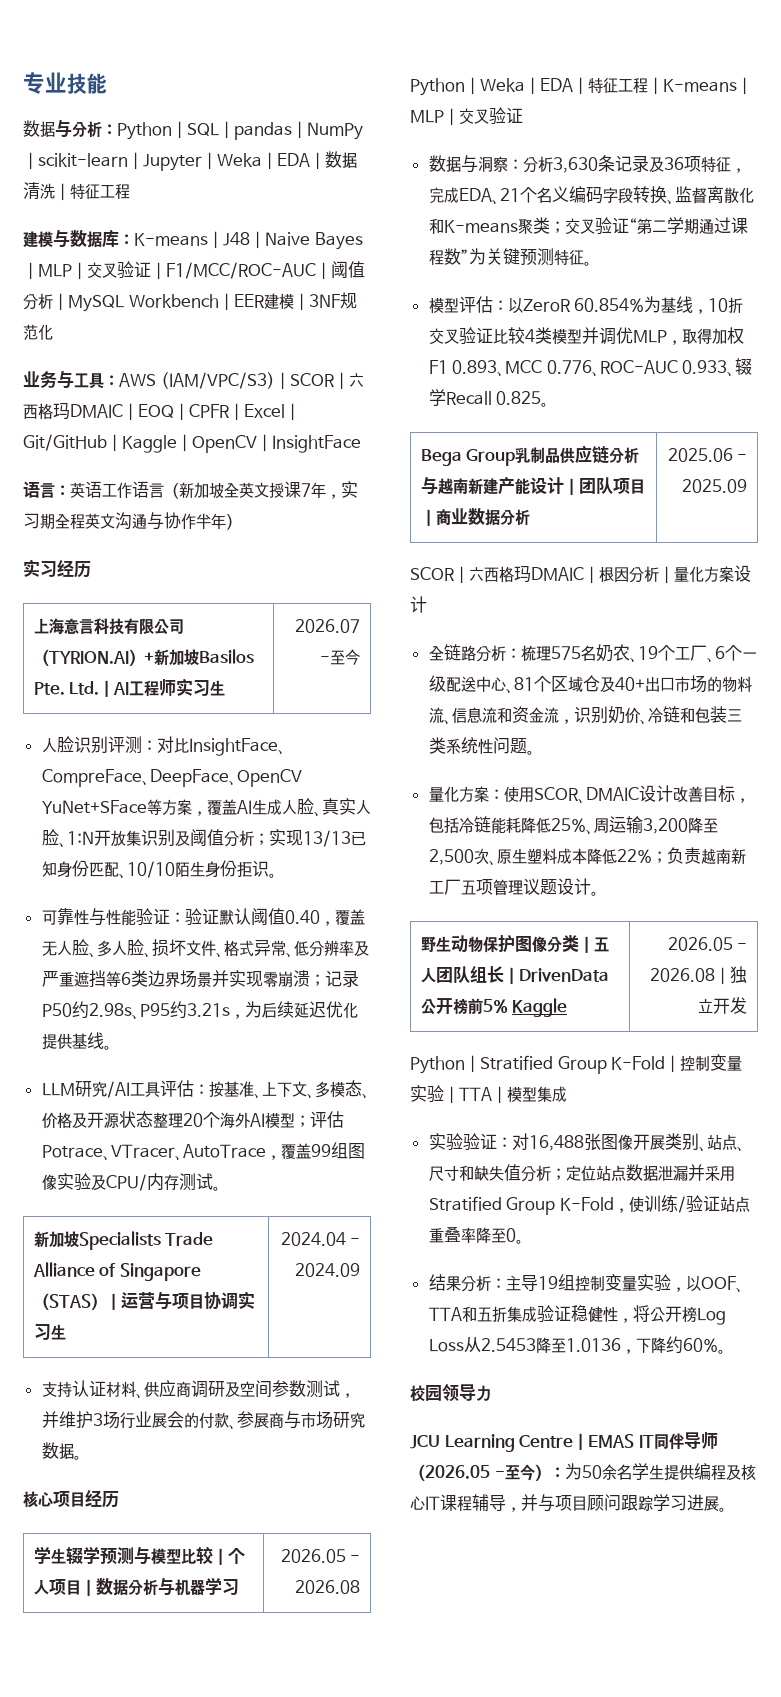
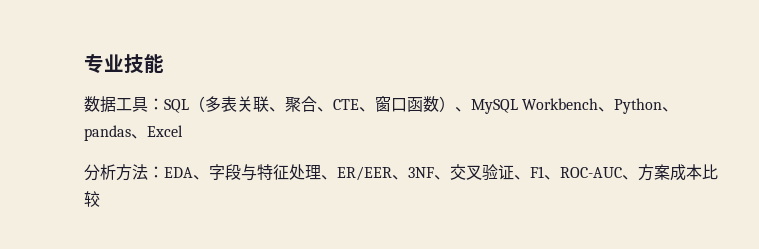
[55,119,363,140] [23,151,357,171] [23,182,130,201] [23,229,363,250] [23,261,365,280] [23,292,357,312] [23,324,53,340] [23,370,364,390] [23,402,300,421] [23,434,361,453] [23,481,358,499] [23,512,241,530] [23,559,91,578] [33,618,184,635] [33,649,254,666] [33,678,226,697] [295,619,361,633] [320,649,361,665] [41,736,286,756] [41,769,302,787] [41,798,371,817] [41,829,366,848] [41,860,277,879] [41,908,365,926] [41,939,369,958] [41,970,359,988] [41,1001,358,1020] [41,1032,112,1050] [41,1080,370,1099] [41,1111,344,1129] [41,1142,365,1161] [41,1173,221,1191] [33,1231,214,1250] [32,1262,201,1281] [33,1291,255,1310] [33,1324,66,1340] [280,1232,361,1246] [295,1263,361,1277] [41,1380,355,1399] [41,1411,365,1430] [41,1442,82,1460] [23,1490,119,1508] [33,1546,245,1565] [33,1577,239,1596] [280,1549,361,1563] [295,1580,361,1594] [410,77,752,96] [410,107,523,126] [428,155,746,173] [428,186,754,205] [428,217,748,235] [428,248,592,266] [428,296,744,314] [428,327,744,345] [428,358,753,377] [428,389,550,407] [420,445,640,466] [420,476,645,495] [420,508,530,526] [667,448,748,462] [682,479,748,493] [410,565,751,584] [410,596,427,613] [428,644,757,663] [428,675,752,694] [428,706,742,725] [428,737,535,755] [428,785,750,804] [428,816,718,835] [428,847,746,866] [428,878,599,896] [420,935,609,953] [420,966,609,984] [420,998,568,1017] [667,937,748,951] [650,966,748,985] [698,997,748,1014] [410,1054,743,1074] [410,1085,567,1104] [428,1133,745,1152] [428,1164,735,1182] [428,1195,750,1215] [428,1226,524,1244] [428,1274,744,1293] [428,1305,726,1325] [428,1336,726,1354] [410,1384,491,1402] [410,1432,718,1452] [410,1463,756,1481] [410,1494,727,1512] 与分析：Python｜SQL｜pandas｜NumPy｜scikit-learn｜Jupyter｜Weka｜EDA｜数据清洗｜特征工程 // 建模与数据库：K-means｜J48｜Naive Bayes｜MLP｜交叉验证｜F1/MCC/ROC-AUC｜阈值分析｜MySQL Workbench｜EER建模｜3NF规范化 // 业务与工具：AWS (IAM/VPC/S3)｜SCOR｜六西格玛DMAIC｜EOQ｜CPFR｜Excel｜Git/GitHub｜Kaggle｜OpenCV｜InsightFace // 语言：英语工作语言（新加坡全英文授课7年，实习期全程英文沟通与协作半年） // 实习经历 // 上海意言科技有限公司（TYRION.AI）+新加坡Basilos Pte. Ltd.｜AI工程师实习生 | 2026.07 -至今 // 人脸识别评测：对比InsightFace、CompreFace、DeepFace、OpenCV YuNet+SFace等方案，覆盖AI生成人脸、真实人脸、1:N开放集识别及阈值分析；实现13/13已知身份匹配、10/10陌生身份拒识。 // 可靠性与性能验证：验证默认阈值0.40，覆盖无人脸、多人脸、损坏文件、格式异常、低分辨率及严重遮挡等6类边界场景并实现零崩溃；记录P50约2.98s、P95约3.21s，为后续延迟优化提供基线。 // LLM研究/AI工具评估：按基准、上下文、多模态、价格及开源状态整理20个海外AI模型；评估Potrace、VTracer、AutoTrace，覆盖99组图像实验及CPU/内存测试。 // 新加坡Specialists Trade Alliance of Singapore（STAS）｜运营与项目协调实习生 | 2024.04 - 2024.09 // 支持认证材料、供应商调研及空间参数测试，并维护3场行业展会的付款、参展商与市场研究数据。 // 核心项目经历 // 学生辍学预测与模型比较｜个人项目｜数据分析与机器学习 | 2026.05 - 2026.08 // Python｜Weka｜EDA｜特征工程｜K-means｜MLP｜交叉验证 // 数据与洞察：分析3,630条记录及36项特征，完成EDA、21个名义编码字段转换、监督离散化和K-means聚类；交叉验证“第二学期通过课程数”为关键预测特征。 // 模型评估：以ZeroR 60.854%为基线，10折交叉验证比较4类模型并调优MLP，取得加权F1 0.893、MCC 0.776、ROC-AUC 0.933、辍学Recall 0.825。 // Bega Group乳制品供应链分析与越南新建产能设计｜团队项目｜商业数据分析 | 2025.06 - 2025.09 // SCOR｜六西格玛DMAIC｜根因分析｜量化方案设计 // 全链路分析：梳理575名奶农、19个工厂、6个一级配送中心、81个区域仓及40+出口市场的物料流、信息流和资金流，识别奶价、冷链和包装三类系统性问题。 // 量化方案：使用SCOR、DMAIC设计改善目标，包括冷链能耗降低25%、周运输3,200降至2,500次、原生塑料成本降低22%；负责越南新工厂五项管理议题设计。 // 野生动物保护图像分类｜五人团队组长｜DrivenData公开榜前5% Kaggle | 2026.05 - 2026.08｜独立开发 // Python｜Stratified Group K-Fold｜控制变量实验｜TTA｜模型集成 // 实验验证：对16,488张图像开展类别、站点、尺寸和缺失值分析；定位站点数据泄漏并采用Stratified Group K-Fold，使训练/验证站点重叠率降至0。 // 结果分析：主导19组控制变量实验，以OOF、TTA和五折集成验证稳健性，将公开榜Log Loss从2.5453降至1.0136，下降约60%。 // 校园领导力 // JCU Learning Centre｜EMAS IT同伴导师（2026.05 -至今）：为50余名学生提供编程及核心IT课程辅导，并与项目顾问跟踪学习进展。 -> [116,96,679,114] [84,125,183,141] [84,164,718,181] [84,191,100,207] 工具：SQL（多表关联、聚合、CTE、窗口函数）、MySQL Workbench、Python、pandas、Excel // 分析方法：EDA、字段与特征处理、ER/EER、3NF、交叉验证、F1、ROC-AUC、方案成本比较

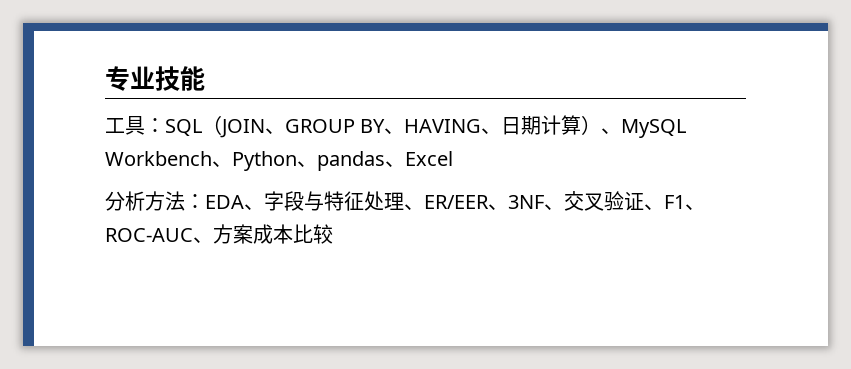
[84,96,116,113] 数据 -> (205, 78) none
[205,96,439,112] 多表关联、聚合、CTE、窗口函数 -> [220,115,582,138] JOIN、GROUP BY、HAVING、日期计算

